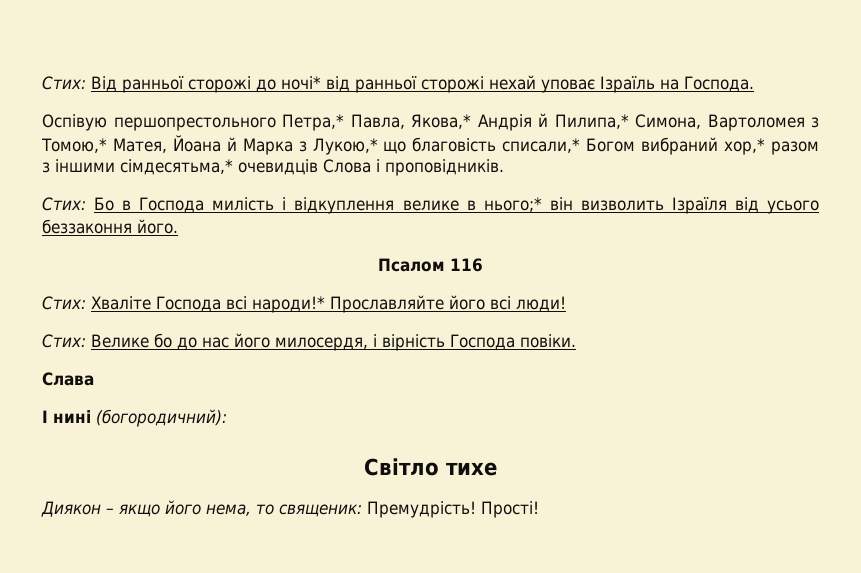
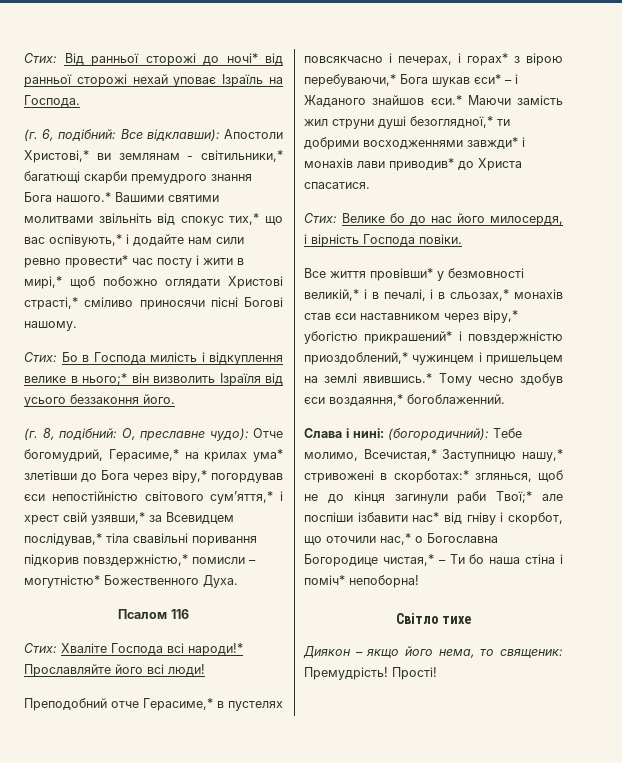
[42,113,819,131] [41,135,819,155] [42,159,504,176] Оспівую першопрестольного Петра,* Павла, Якова,* Андрія й Пилипа,* Симона, Вартоломея з Томою,* Матея, Йоана й Марка з Лукою,* що благовість списали,* Богом вибраний хор,* разом з іншими сімдесятьма,* очевидців Слова і проповідників. -> [24,129,283,141] [24,150,283,163] [24,171,252,184] [24,192,219,202] [24,213,283,226] [24,234,244,247] [24,255,244,268] [24,276,283,289] [24,297,283,310] [24,321,77,331] (г. 6, подібний: Все відклавши): Апостоли Христові,* ви землянам - світильники,* багатющі скарби премудрого знання Бога нашого.* Вашими святими молитвами звільніть від спокус тих,* що вас оспівують,* і додайте нам сили ревно провести* час посту і жити в мирі,* щоб побожно оглядати Христові страсті,* сміливо приносячи пісні Богові нашому.
(178, 226) none -> [24,428,283,441] [24,449,283,462] [24,470,283,483] [24,491,283,504] [24,512,234,525] [24,533,257,546] [24,554,256,567] [24,575,238,588] // (г. 8, подібний: О, преславне чудо): Отче богомудрий, Герасиме,* на крилах ума* злетівши до Бога через віру,* погордував єси непостійністю світового сум’яття,* і хрест свій узявши,* за Всевидцем послідував,* тіла свавільні поривання підкорив повздержністю,* помисли – могутністю* Божественного Духа.
(566, 304) none -> [24,698,283,711] [304,53,563,66] [304,74,518,87] [304,95,563,107] [304,116,510,129] [304,137,525,150] [304,158,522,171] [304,182,370,189] // Преподобний отче Герасиме,* в пустелях повсякчасно і печерах, і горах* з вірою перебуваючи,* Бога шукав єси* – і Жаданого знайшов єси.* Маючи замість жил струни душі безоглядної,* ти добрими восходженнями завжди* і монахів лави приводив* до Христа спасатися.
(576, 341) none -> [304,268,524,281] [304,289,563,301] [304,310,518,323] [304,331,563,344] [304,352,563,365] [304,373,563,386] [304,394,505,406] // Все життя провівши* у безмовності великій,* і в печалі, і в сльозах,* монахів став єси наставником через віру,* убогістю прикрашений* і повздержністю приоздоблений,* чужинцем і пришельцем на землі явившись.* Тому чесно здобув єси воздаяння,* богоблаженний.
[42,410,91,423] // І нині -> [346,428,384,438] і нині:
(227, 418) none -> [493,428,522,438] [304,449,563,462] [304,470,563,483] [304,491,563,504] [304,512,563,525] [304,533,498,545] [304,554,563,567] [304,575,419,588] Тебе молимо, Всечистая,* Заступницю нашу,* стривожені в скорботах:* зглянься, щоб не до кінця загинули раби Твої;* але поспіши ізбавити нас* від гніву і скорбот, що оточили нас,* о Богославна Богородице чистая,* – Ти бо наша стіна і поміч* непоборна!

